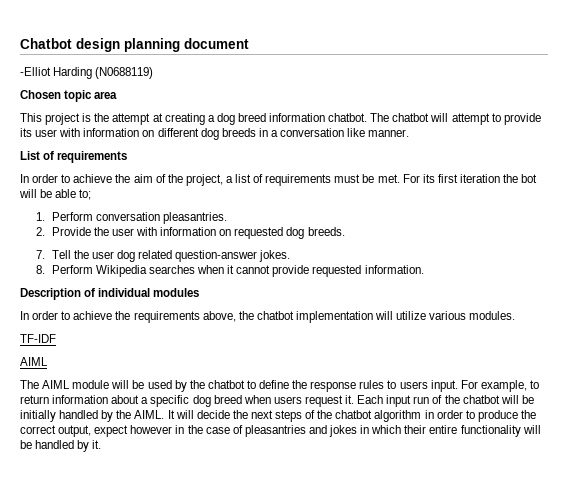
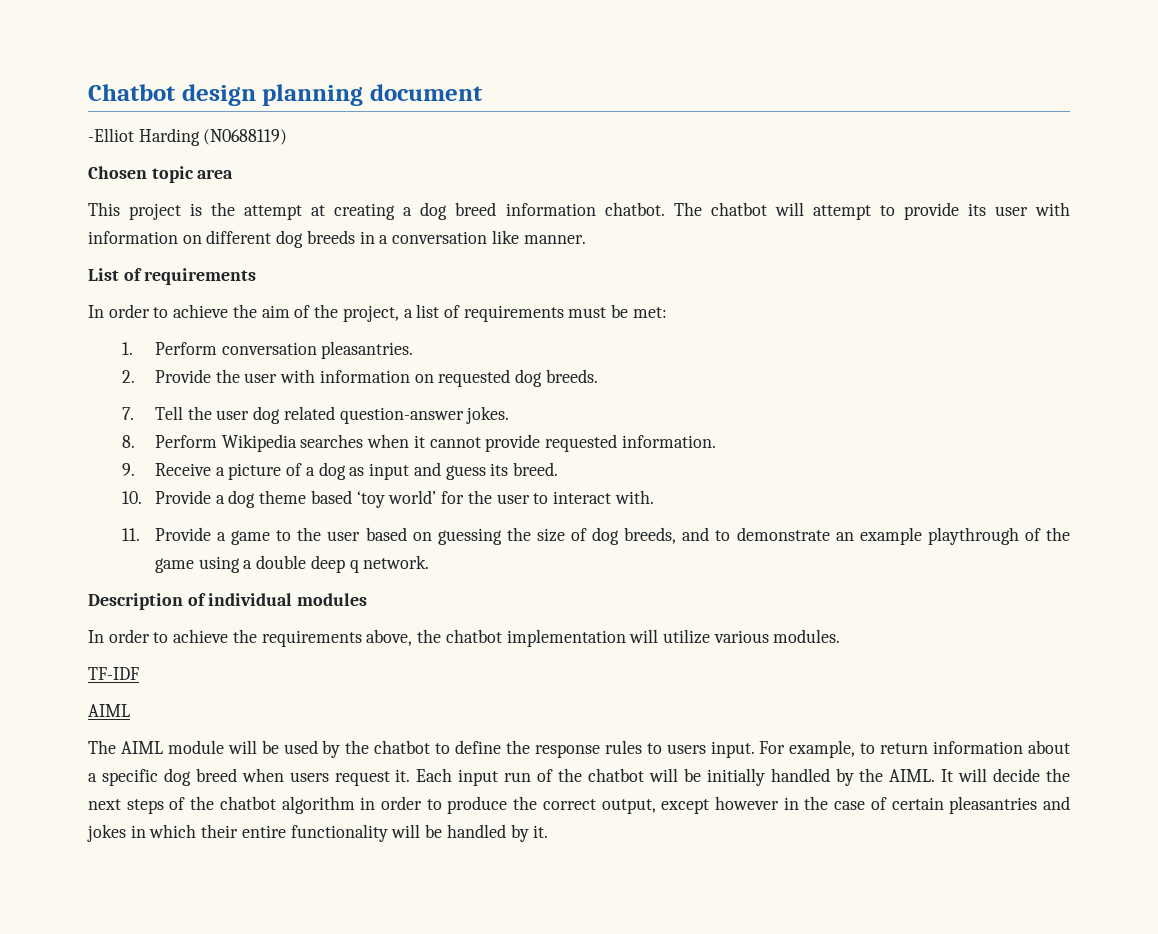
[377,174,538,183] [19,189,92,200] met. For its first iteration the bot will be able to; -> [632,307,667,318] met:
(424, 269) none -> [121,462,558,480] [121,490,654,508] [121,527,1071,545] [155,555,430,573] // 9. Receive a picture of a dog as input and guess its breed. // 10. Provide a dog theme based ‘toy world’ for the user to interact with. // 11. Provide a game to the user based on guessing the size of dog breeds, and to demonstrate an example playthrough of the game using a double deep q network.
[94,425,129,437] expect -> [661,799,710,814] except
(243, 429) none -> [891,797,944,810] certain

